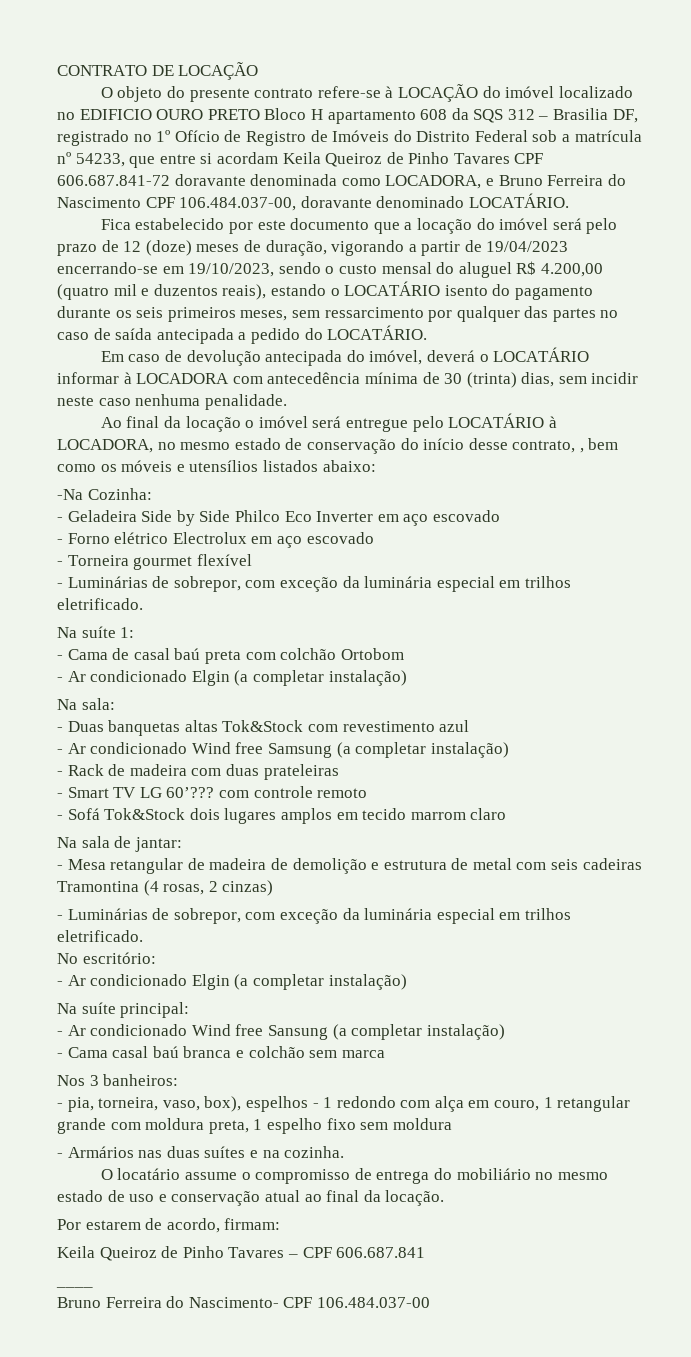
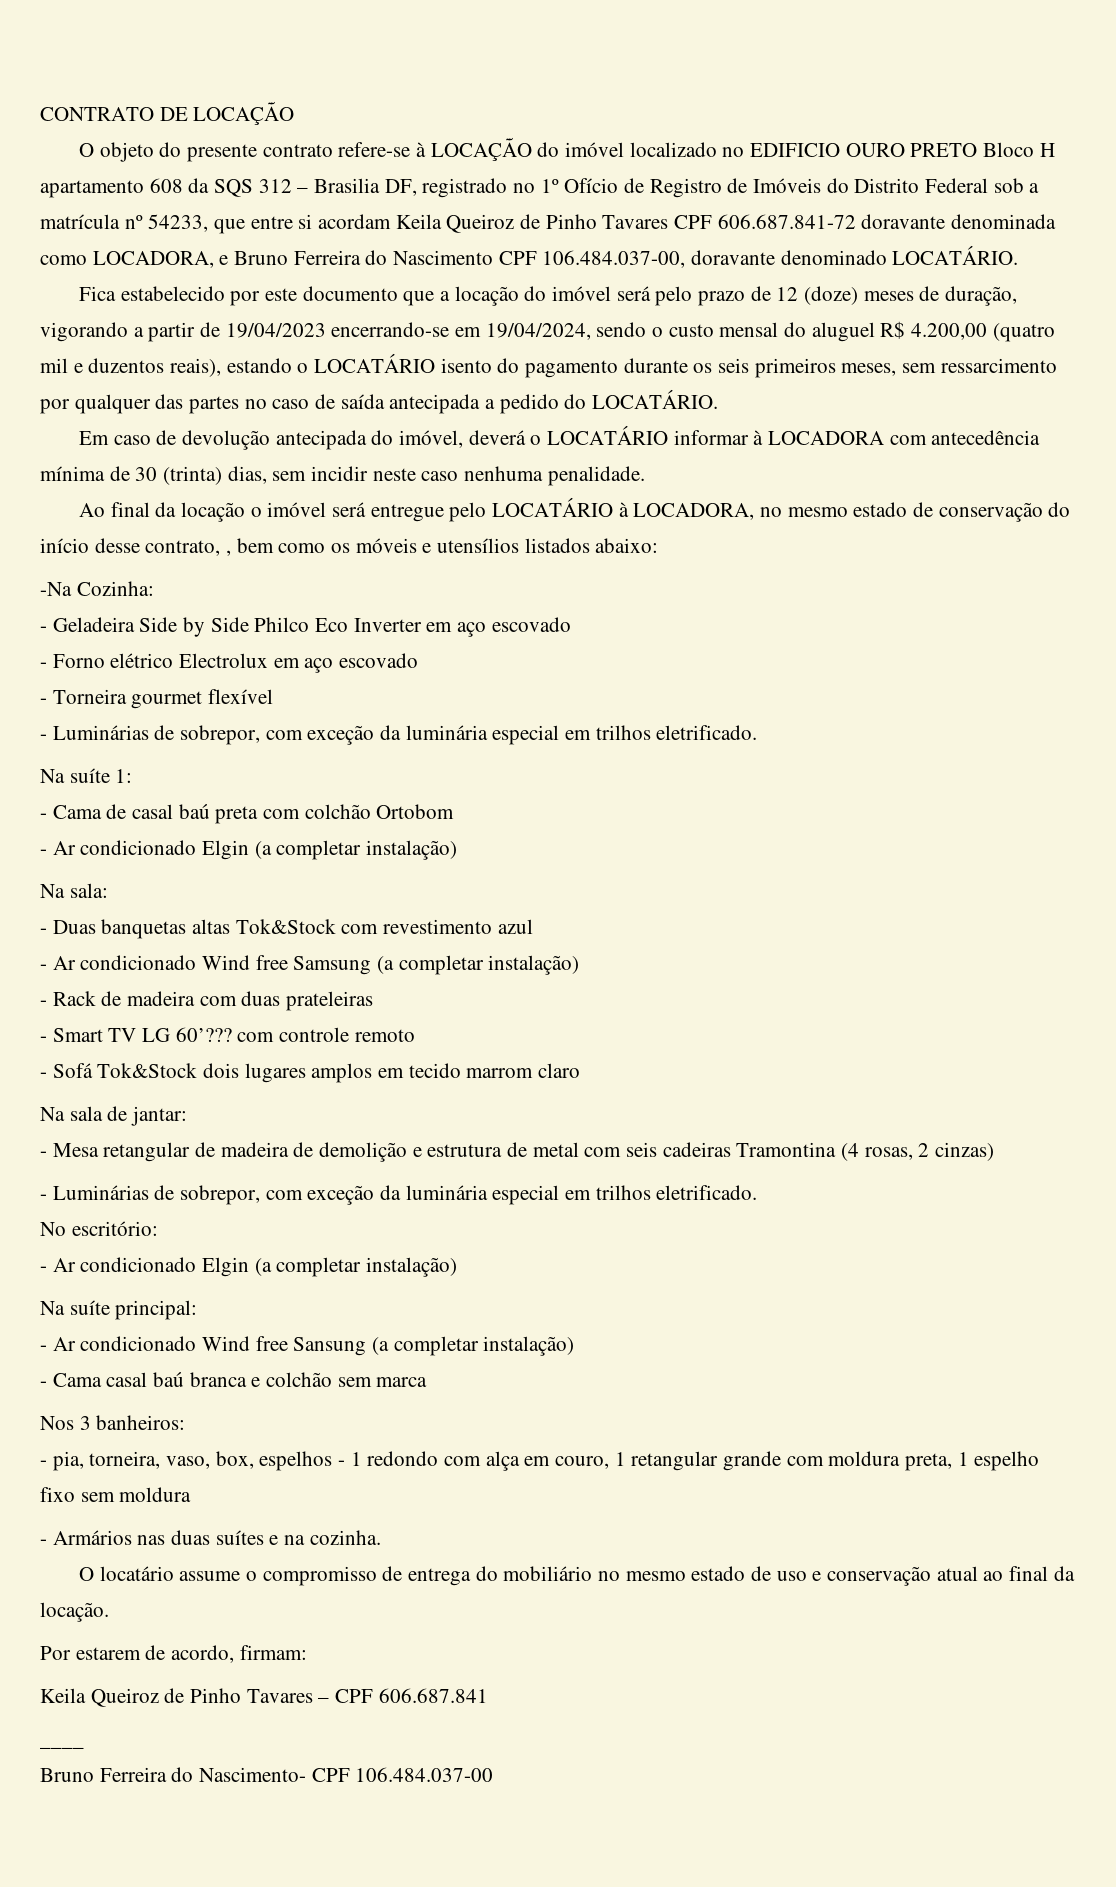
[188,263,275,277] 19/10/2023, -> [485,323,591,340] 19/04/2024,
[204,1096,242,1112] box), -> [215,1451,254,1469] box,

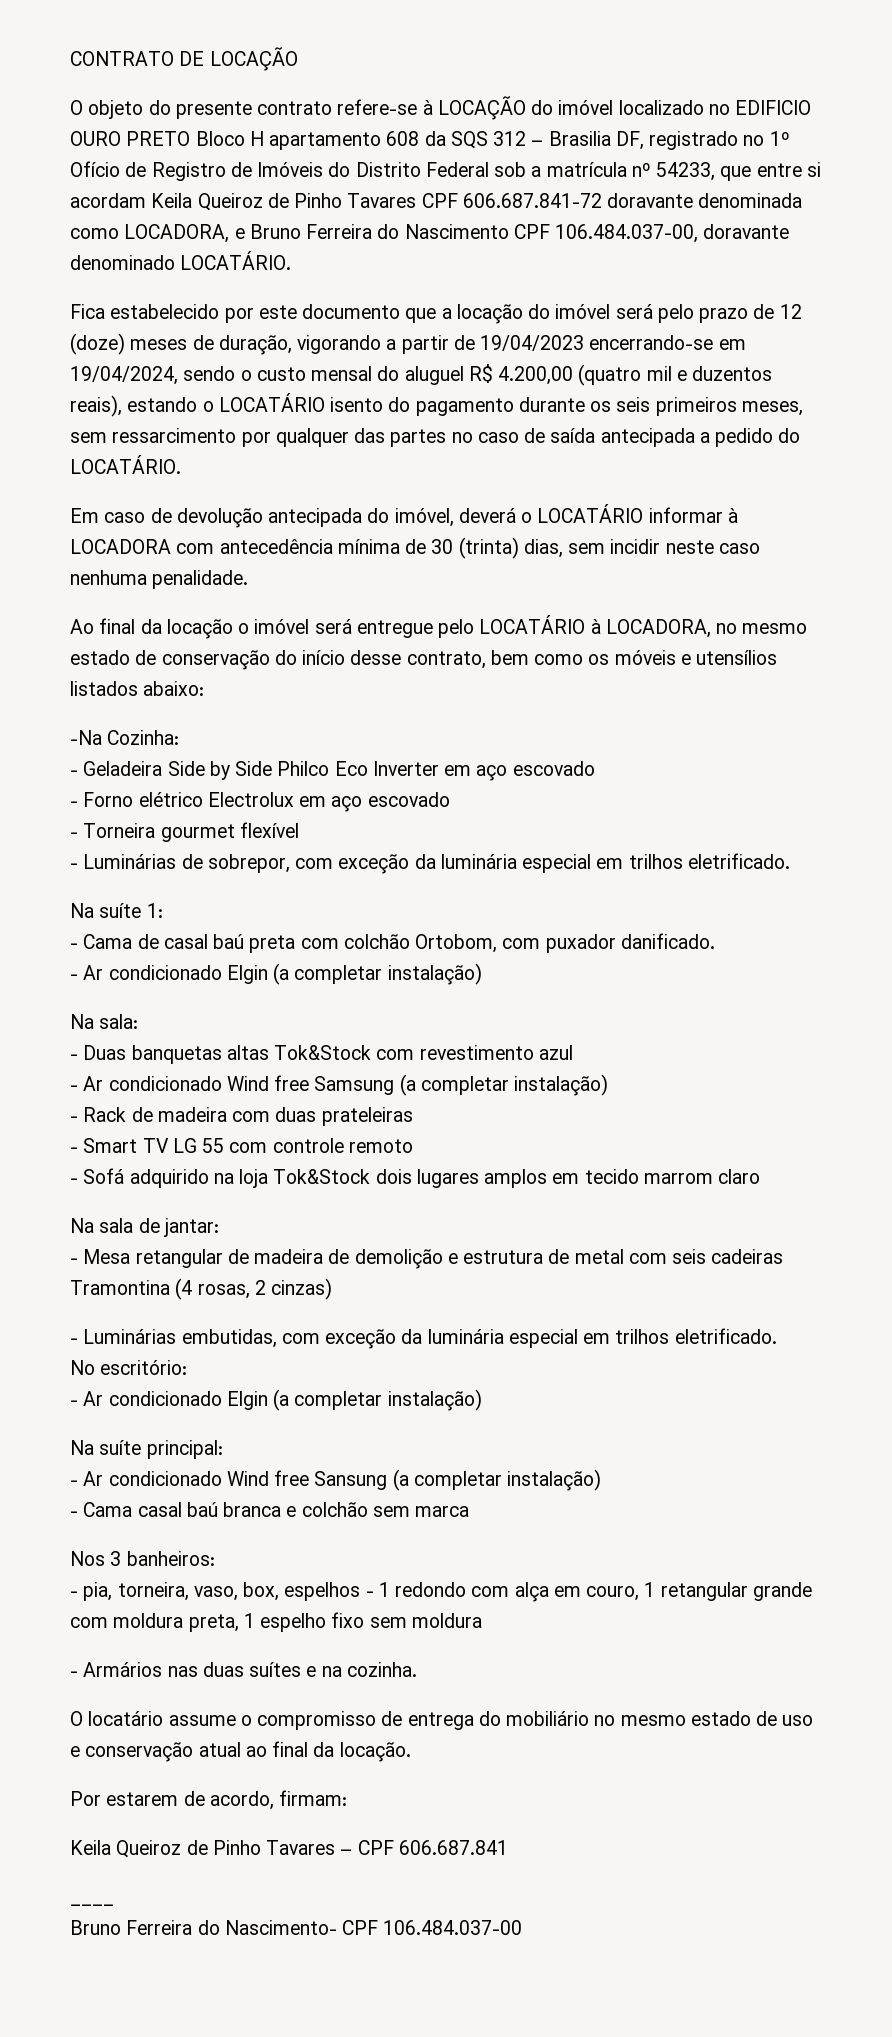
[226,550,232,556] , -> (486, 660) none
[376,804,455,819] Ortobom -> [415,933,715,953] Ortobom, com puxador danificado.
[175,1027,232,1042] 60’??? -> [202,1138,225,1153] 55
(93, 1070) none -> [129,1169,269,1188] adquirido na loja
[154,1185,261,1205] de sobrepor, -> [181,1329,277,1348] embutidas,

